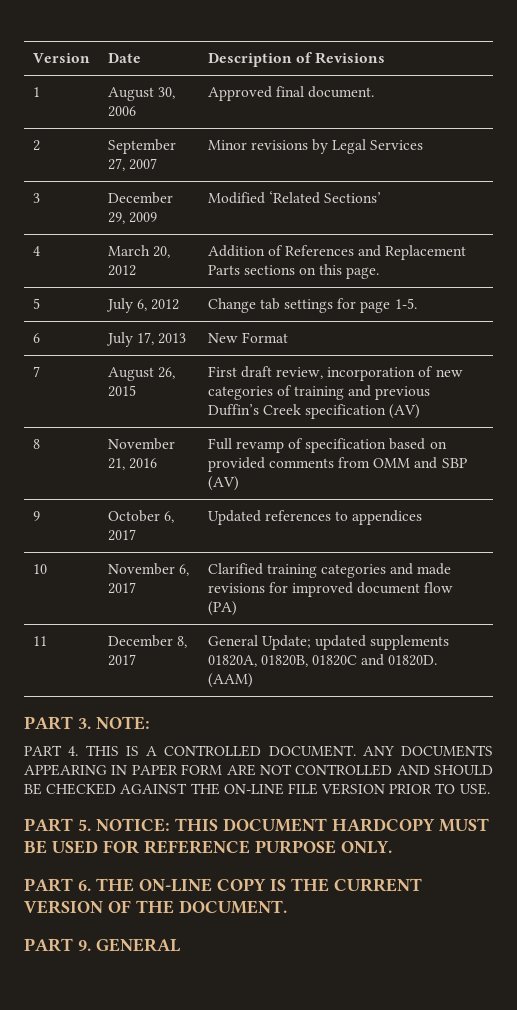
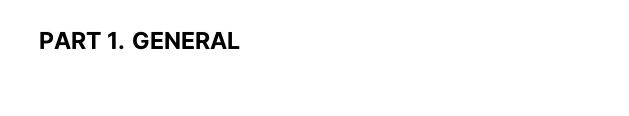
[32,53,90,63] [107,53,141,63] [207,52,385,67] [32,87,40,97] [107,87,175,101] [107,106,136,117] [207,86,374,101] [32,140,40,151] [107,139,176,154] [107,158,157,171] [207,139,424,154] [32,193,40,203] [107,192,173,204] [107,212,157,224] [207,191,381,204] [32,246,40,256] [107,245,170,258] [107,265,136,276] [207,245,467,260] [207,264,380,279] [32,298,40,309] [105,298,179,313] [207,298,417,313] [32,333,40,343] [105,332,186,347] [207,332,288,343] [32,366,40,377] [107,367,175,381] [107,385,136,397] [207,366,463,381] [207,385,431,400] [207,404,421,419] [32,439,40,449] [107,438,175,450] [107,458,157,470] [207,438,447,453] [207,457,467,472] [207,476,239,491] [32,511,40,521] [107,510,174,523] [107,529,136,541] [207,510,423,525] [32,564,47,574] [107,563,189,576] [107,582,136,594] [207,563,452,578] [207,582,454,597] [207,601,237,616] [32,636,47,646] [107,635,187,648] [107,654,136,666] [207,635,450,650] [207,654,438,667] [207,673,253,688] [24,716,150,730] [24,745,493,757] [24,764,493,776] [24,783,490,795] [24,818,489,832] [24,840,392,854] [24,878,422,892] [24,900,287,914] [24,938,91,952] Version | Date | Description of Revisions // 1 | August 30, 2006 | Approved final document. // 2 | September 27, 2007 | Minor revisions by Legal Services // 3 | December 29, 2009 | Modified ‘Related Sections’ // 4 | March 20, 2012 | Addition of References and Replacement Parts sections on this page. // 5 | July 6, 2012 | Change tab settings for page 1-5. // 6 | July 17, 2013 | New Format // 7 | August 26, 2015 | First draft review, incorporation of new categories of training and previous Duffin’s Creek specification (AV) // 8 | November 21, 2016 | Full revamp of specification based on provided comments from OMM and SBP (AV) // 9 | October 6, 2017 | Updated references to appendices // 10 | November 6, 2017 | Clarified training categories and made revisions for improved document flow (PA) // 11 | December 8, 2017 | General Update; updated supplements 01820A, 01820B, 01820C and 01820D. (AAM) // PART 3. NOTE: // PART 4. THIS IS A CONTROLLED DOCUMENT. ANY DOCUMENTS APPEARING IN PAPER FORM ARE NOT CONTROLLED AND SHOULD BE CHECKED AGAINST THE ON-LINE FILE VERSION PRIOR TO USE. // PART 5. NOTICE: THIS DOCUMENT HARDCOPY MUST BE USED FOR REFERENCE PURPOSE ONLY. // PART 6. THE ON-LINE COPY IS THE CURRENT VERSION OF THE DOCUMENT. // PART 9. -> [39,31,127,50] PART 1.

